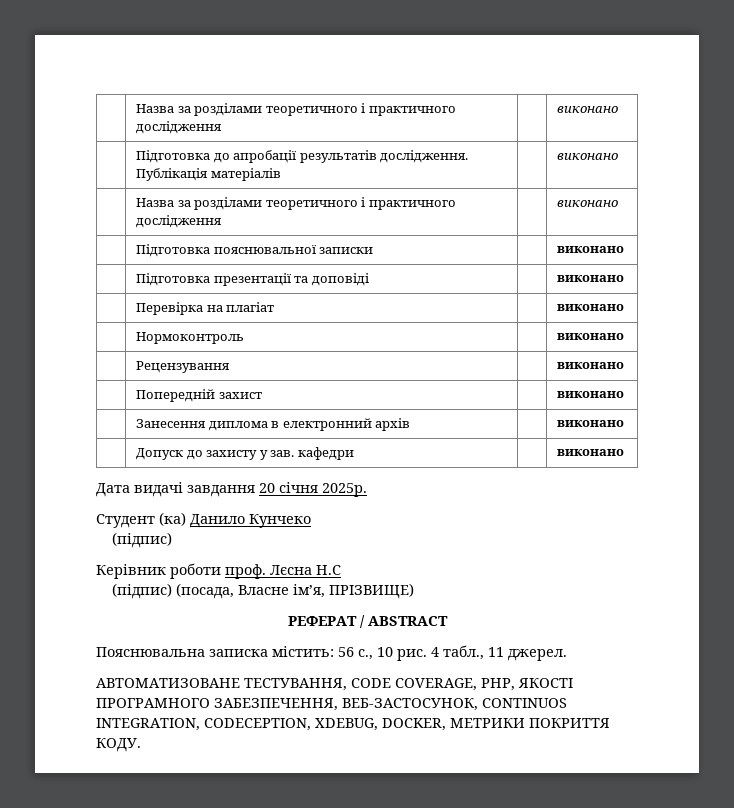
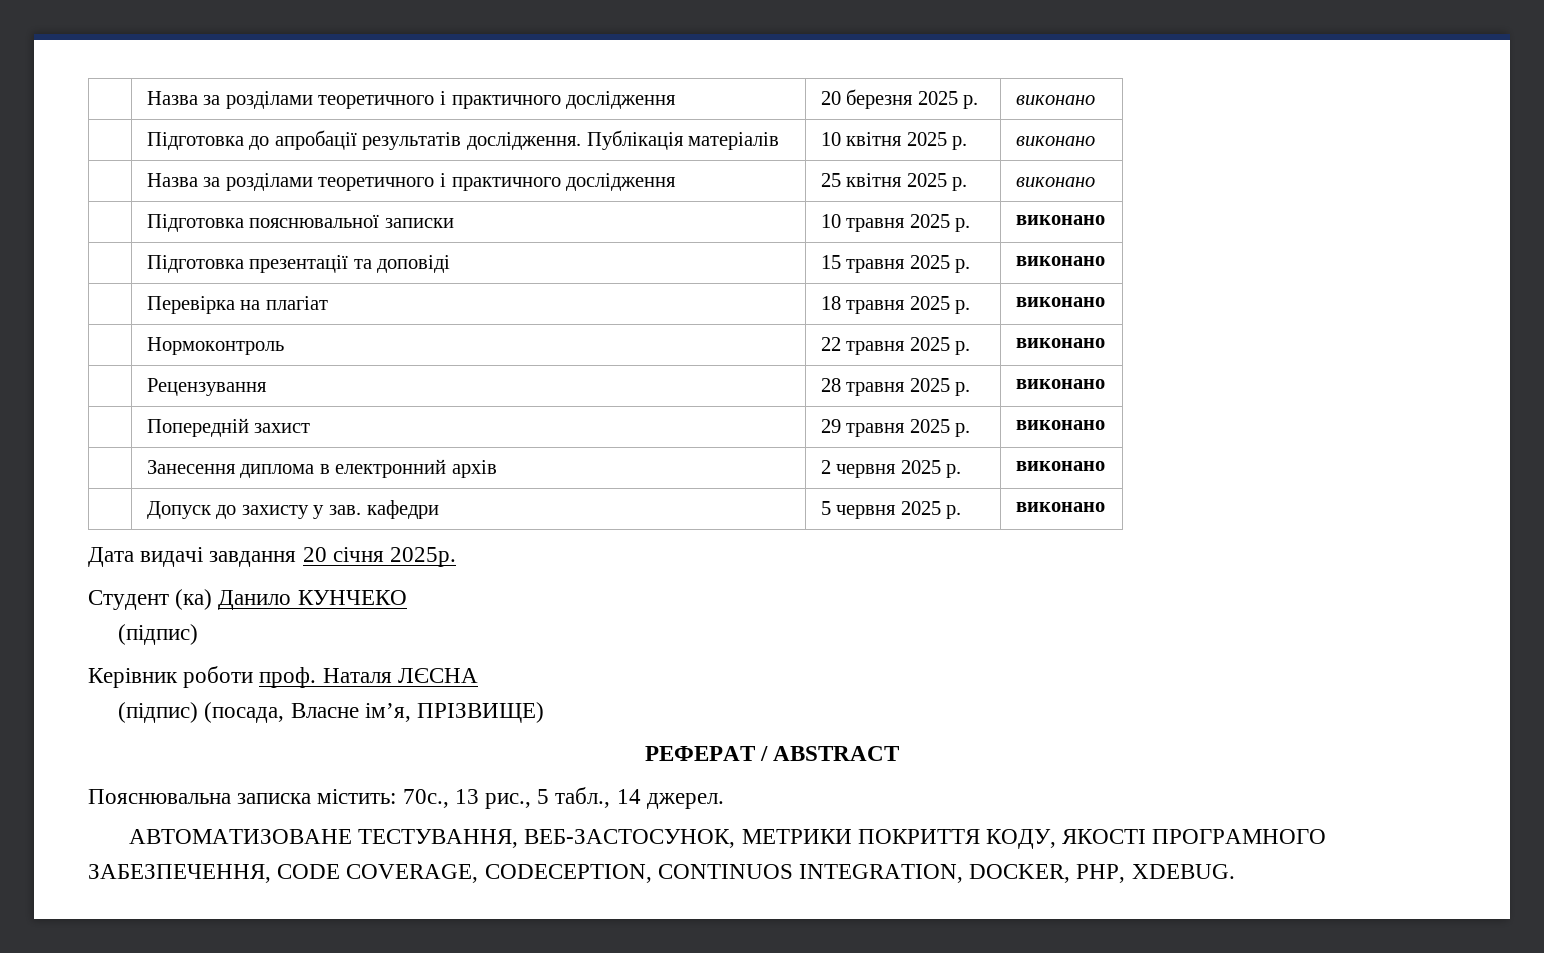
[136,103,456,116] [136,121,223,134] | Назва за розділами теоретичного і практичного дослідження | -> [146,91,677,109] [820,89,979,109] | Назва за розділами теоретичного і практичного дослідження | 20 березня 2025 р.
(281, 174) none -> [820,132,968,150] 10 квітня 2025 р.
(223, 221) none -> [820,173,968,191] 25 квітня 2025 р.
(374, 250) none -> [820,214,971,232] 10 травня 2025 р.
(369, 279) none -> [820,255,971,273] 15 травня 2025 р.
[557,304,625,311] [136,332,245,344] [557,333,625,340] [136,361,231,373] | виконано // | Нормоконтроль | | виконано // | Рецензування | -> [820,296,971,314] [1015,297,1105,307] [146,337,284,355] [820,337,971,355] [1015,338,1105,348] [146,378,267,396] [820,378,971,396] 18 травня 2025 р. | виконано // | Нормоконтроль | 22 травня 2025 р. | виконано // | Рецензування | 28 травня 2025 р.
(262, 395) none -> [820,419,971,437] 29 травня 2025 р.
(411, 424) none -> [820,460,962,478] 2 червня 2025 р.
(354, 453) none -> [820,501,962,519] 5 червня 2025 р.
[249,514,311,528] Кунчеко -> [297,590,407,605] КУНЧЕКО
[270,565,341,575] Лєсна Н.С -> [322,668,478,683] Наталя ЛЄСНА
[338,645,567,661] [96,678,573,691] [96,698,567,711] [96,718,610,731] [96,738,141,752] 56 с., 10 рис. 4 табл., 11 джерел. // АВТОМАТИЗОВАНЕ ТЕСТУВАННЯ, CODE COVERAGE, PHP, ЯКОСТІ ПРОГРАМНОГО ЗАБЕЗПЕЧЕННЯ, ВЕБ-ЗАСТОСУНОК, CONTINUOS INTEGRATION, CODECEPTION, XDEBUG, DOCKER, МЕТРИКИ ПОКРИТТЯ КОДУ. -> [402,787,724,809] [128,829,1327,849] [88,864,1235,883] 70с., 13 рис., 5 табл., 14 джерел. // АВТОМАТИЗОВАНЕ ТЕСТУВАННЯ, ВЕБ-ЗАСТОСУНОК, МЕТРИКИ ПОКРИТТЯ КОДУ, ЯКОСТІ ПРОГРАМНОГО ЗАБЕЗПЕЧЕННЯ, CODE COVERAGE, CODECEPTION, CONTINUOS INTEGRATION, DOCKER, PHP, XDEBUG.

